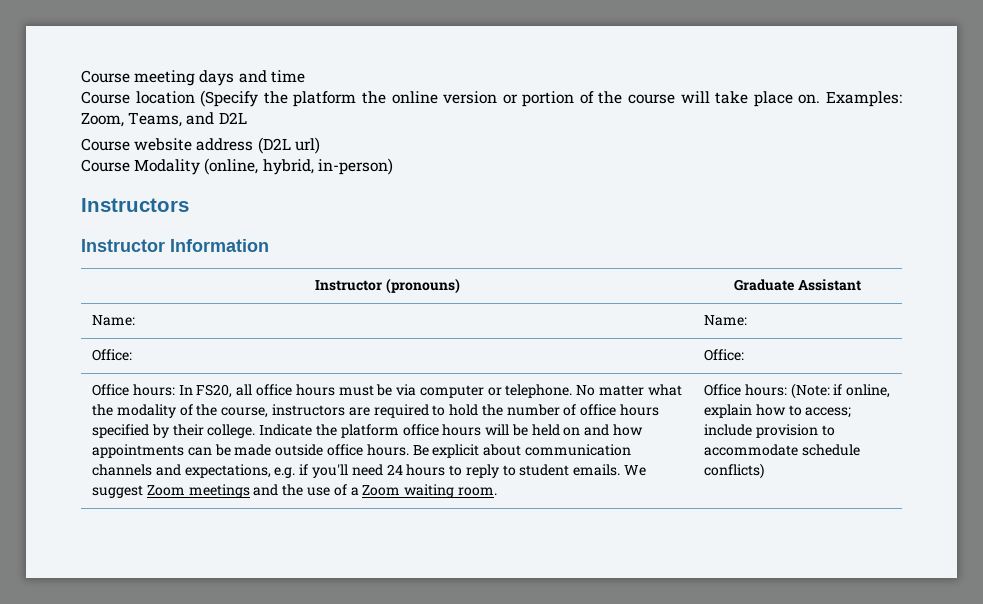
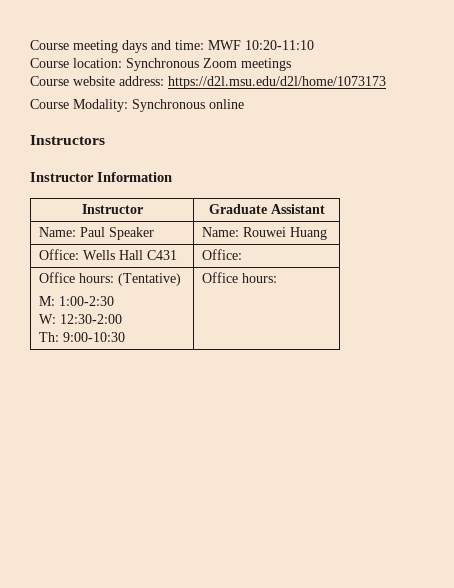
[270,70,305,83] [81,90,903,107] [81,112,247,127] [81,137,320,154] [81,158,393,175] time // Course location (Specify the platform the online version or portion of the course will take place on. Examples: Zoom, Teams, and D2L // Course website address (D2L url) // Course Modality (online, hybrid, in-person) -> [175,40,314,50] [30,58,291,71] [30,76,386,89] [30,99,244,112] time: MWF 10:20-11:10 // Course location: Synchronous Zoom meetings // Course website address: https://d2l.msu.edu/d2l/home/1073173 // Course Modality: Synchronous online
[385,278,460,294] (pronouns) -> (143, 209) none
[704,315,748,326] [92,349,133,361] | Name: // Office: -> [80,227,155,240] [202,227,328,240] [39,249,178,260] Paul Speaker | Name: Rouwei Huang // Office: Wells Hall C431
[178,384,682,398] [92,404,659,418] [92,424,643,438] [92,444,631,458] [92,464,646,478] [92,484,497,498] [704,383,891,399] [704,404,852,418] [704,424,835,438] [704,444,860,456] [704,463,765,479] In FS20, all office hours must be via computer or telephone. No matter what the modality of the course, instructors are required to hold the number of office hours specified by their college. Indicate the platform office hours will be held on and how appointments can be made outside office hours. Be explicit about communication channels and expectations, e.g. if you'll need 24 hours to reply to student emails. We suggest Zoom meetings and the use of a Zoom waiting room. | Office hours: (Note: if online, explain how to access; include provision to accommodate schedule conflicts) -> [118,273,182,286] [39,296,115,306] [39,314,123,324] [39,332,126,342] [202,272,278,283] (Tentative) // M: 1:00-2:30 // W: 12:30-2:00 // Th: 9:00-10:30 | Office hours:

